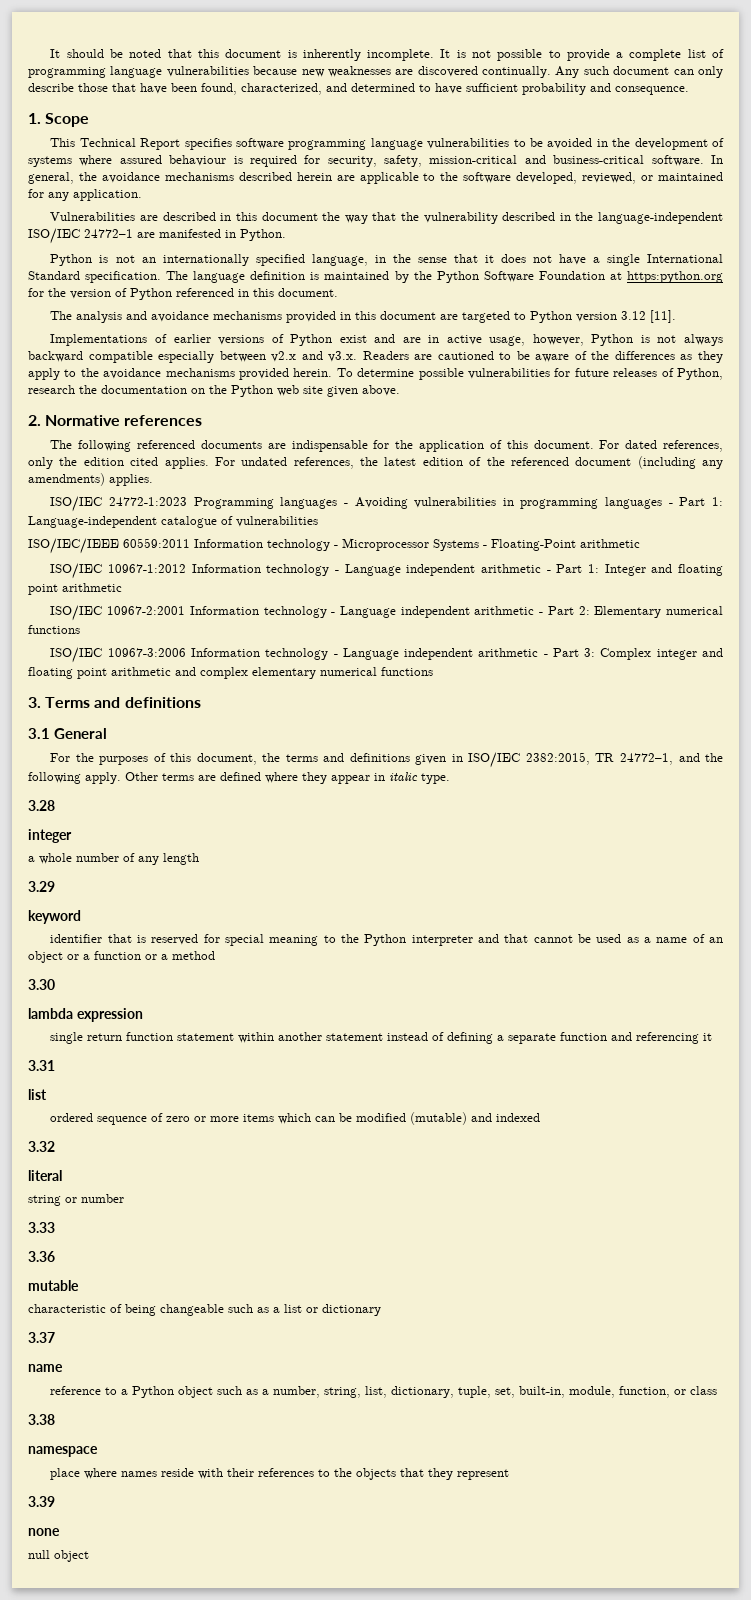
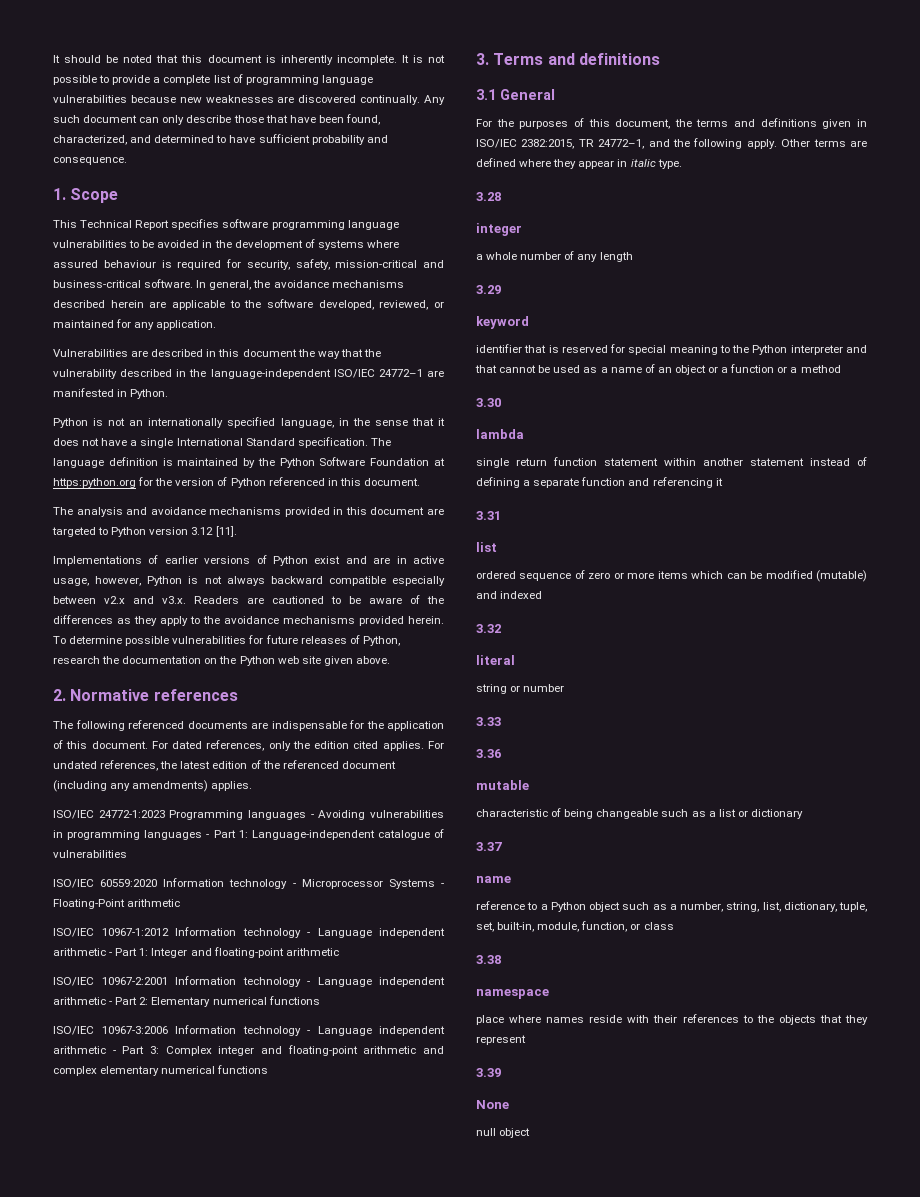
[28,538,190,554] ISO/IEC/IEEE 60559:2011 -> [53,879,158,888] ISO/IEC 60559:2020
[677,564,723,576] [28,584,58,595] floating point -> [213,947,284,958] floating-point
[28,667,107,679] floating point -> [287,1045,358,1056] floating-point
[76,1008,143,1022] expression -> (524, 434) none
[28,1528,60,1536] // none -> [476,1100,509,1109] // None

